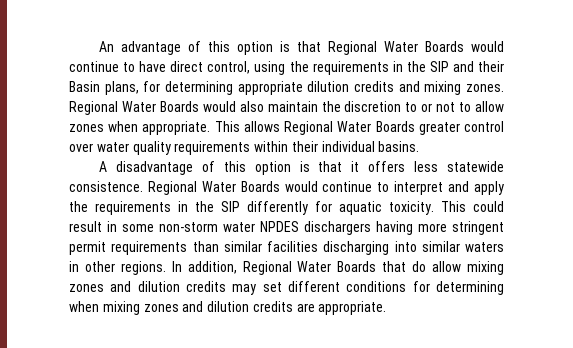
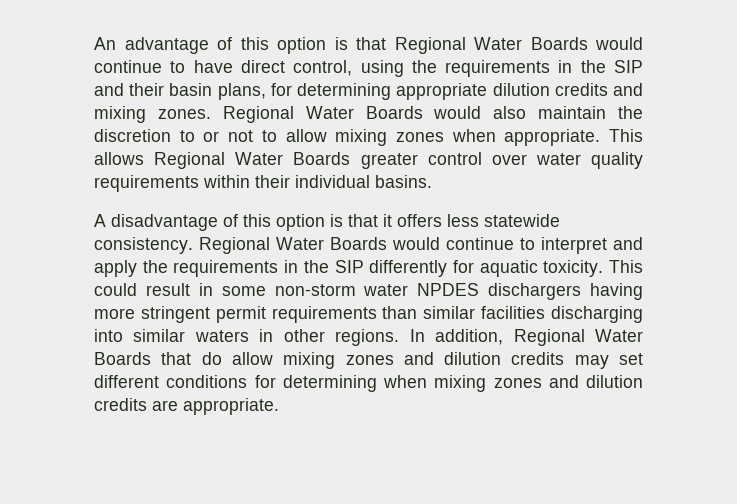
[69,81,100,92] Basin -> [169,83,213,96] basin
(505, 106) none -> [335,129,388,146] mixing
[69,181,143,192] consistence. -> [94,237,193,254] consistency.

